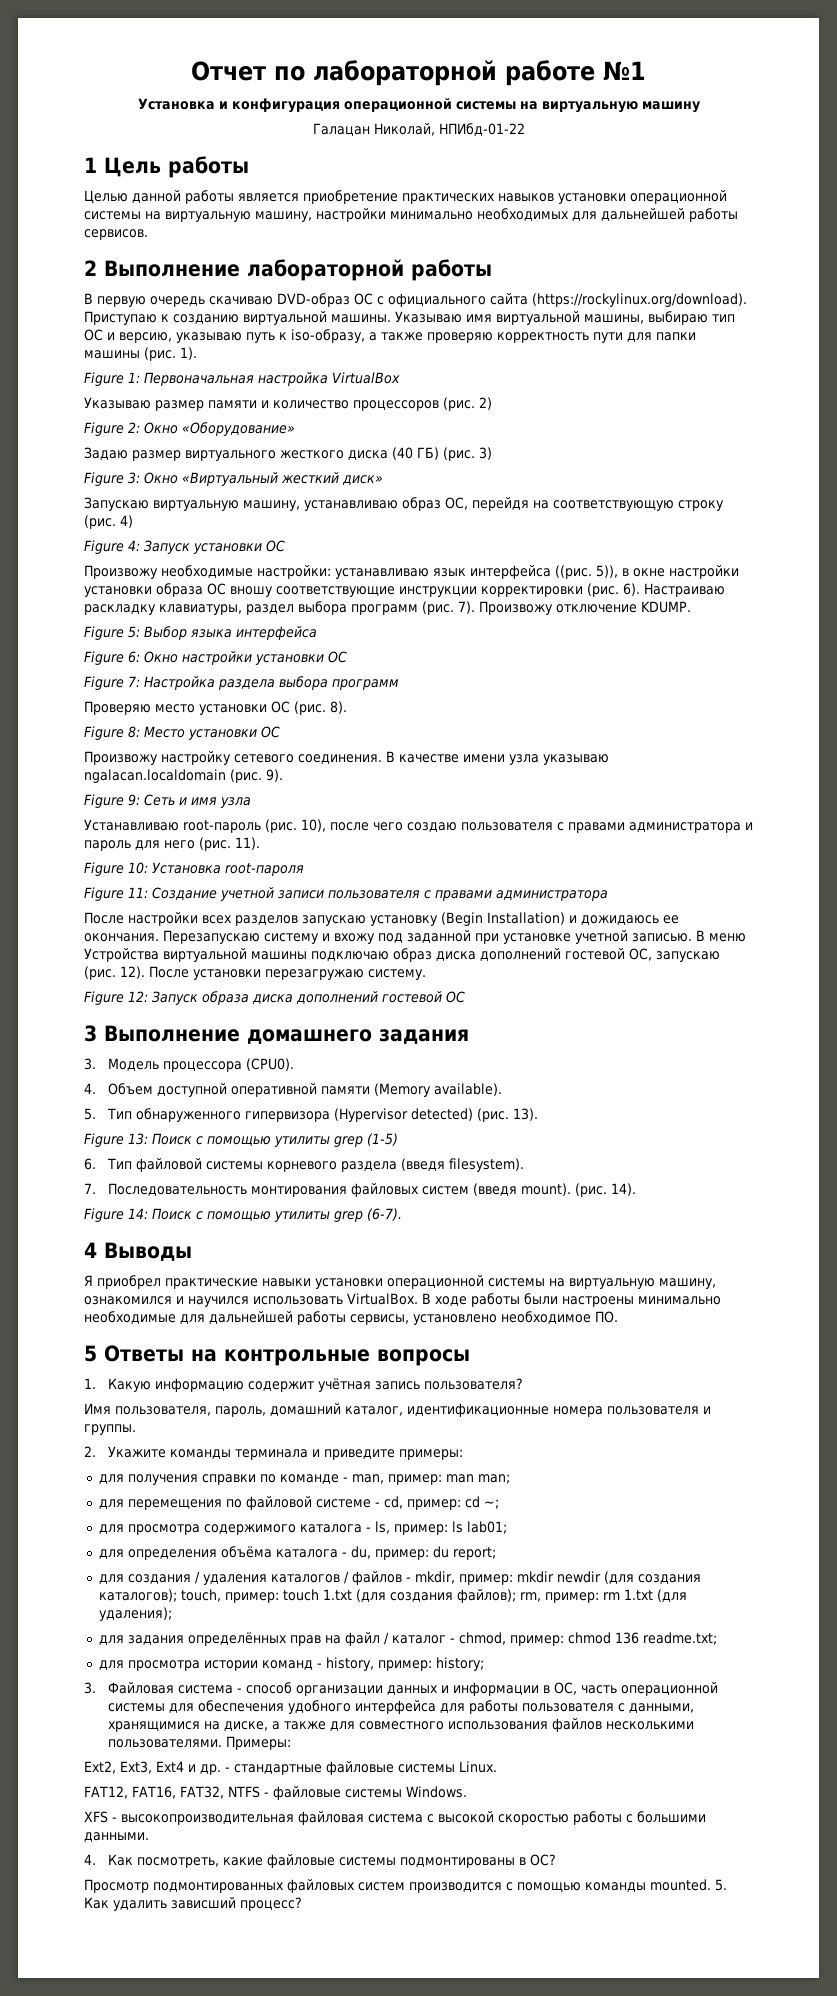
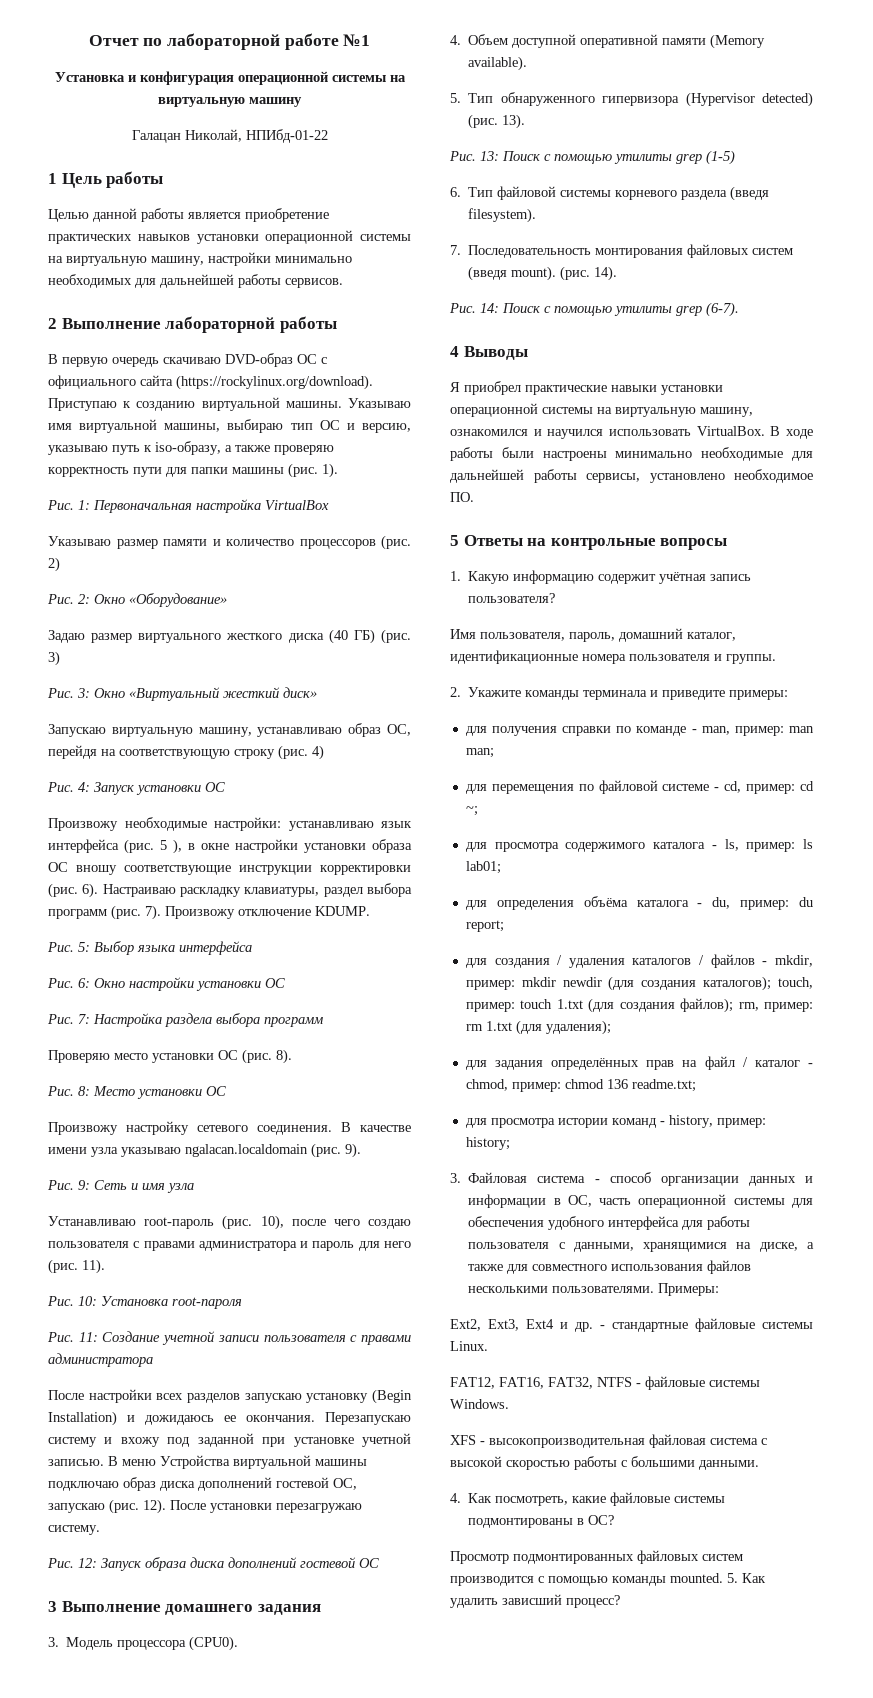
[84,372,124,386] Figure -> [47,500,74,510] Рис.
[84,422,124,436] Figure -> [47,594,74,604] Рис.
[84,472,124,486] Figure -> [47,688,74,698] Рис.
[84,540,124,554] Figure -> [47,782,74,792] Рис.
[555,565,618,579] ((рис. 5)), -> [124,839,182,854] (рис. 5 ),
[84,626,124,640] Figure -> [47,942,74,952] Рис.
[84,651,124,665] Figure -> [47,978,74,988] Рис.
[84,676,124,690] Figure -> [47,1014,74,1024] Рис.
[84,726,124,740] Figure -> [47,1086,74,1096] Рис.
[84,794,124,808] Figure -> [47,1180,74,1190] Рис.
[84,862,124,876] Figure -> [47,1296,74,1306] Рис.
[84,887,124,901] Figure -> [47,1332,74,1342] Рис.
[84,991,124,1005] Figure -> [47,1558,74,1568] Рис.
[84,1133,124,1147] Figure -> [449,151,476,161] Рис.
[84,1208,124,1222] Figure -> [449,303,476,313] Рис.

